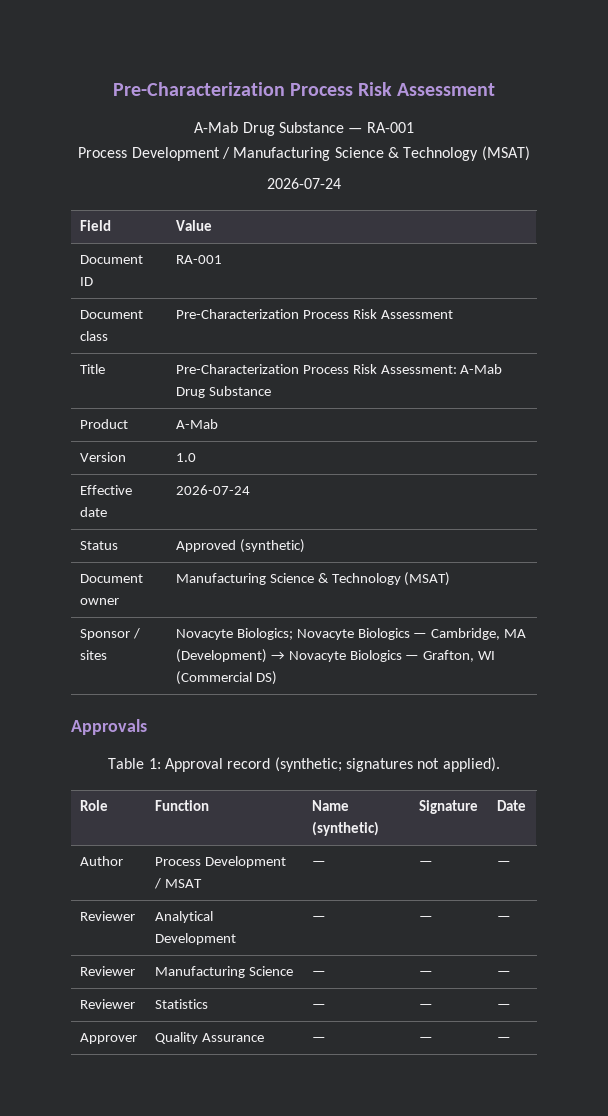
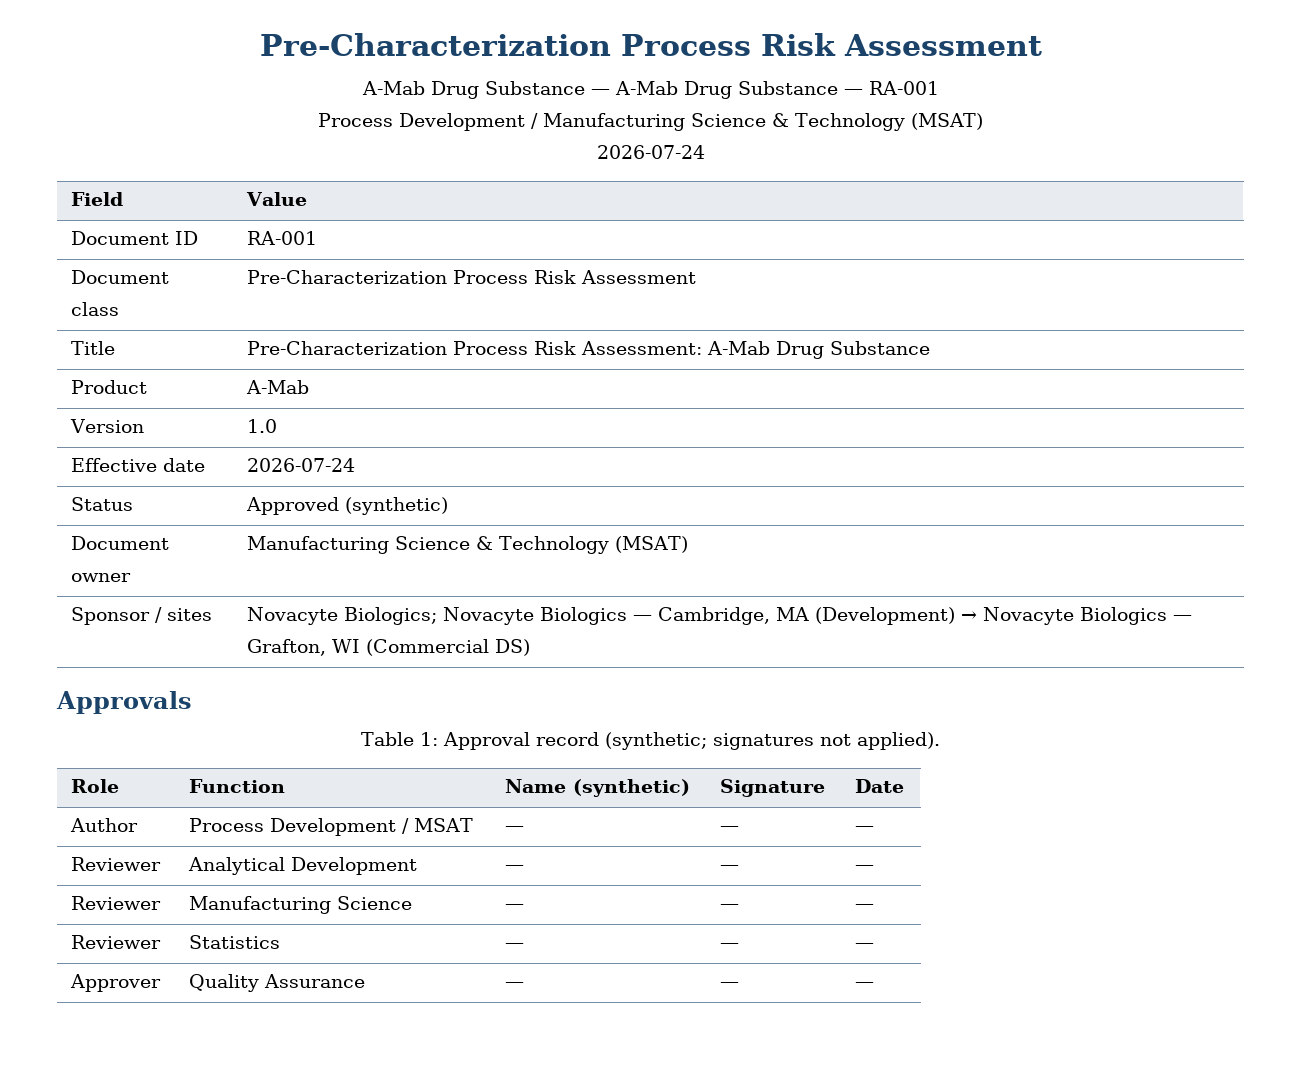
(363, 130) none -> [614,81,863,99] A-Mab Drug Substance —

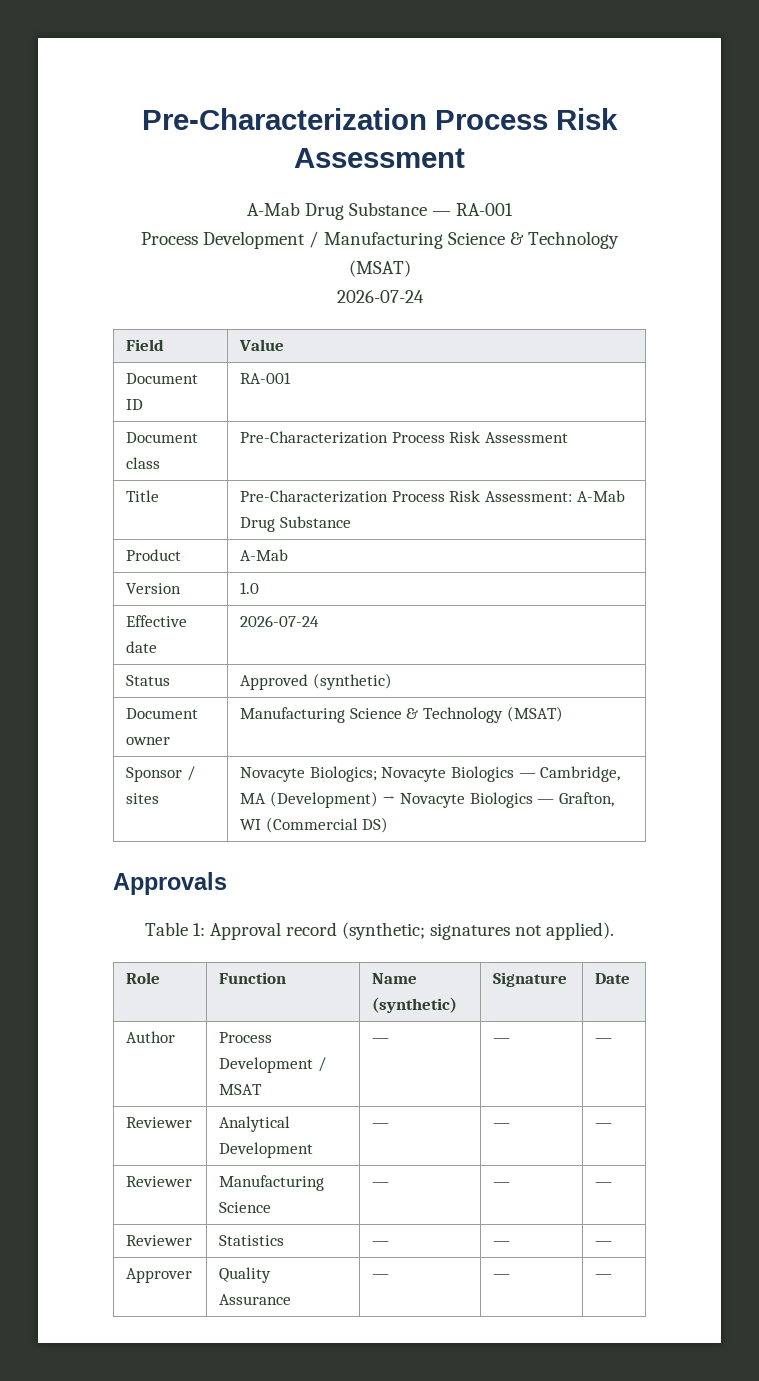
[614,81,863,99] A-Mab Drug Substance — -> (452, 213) none

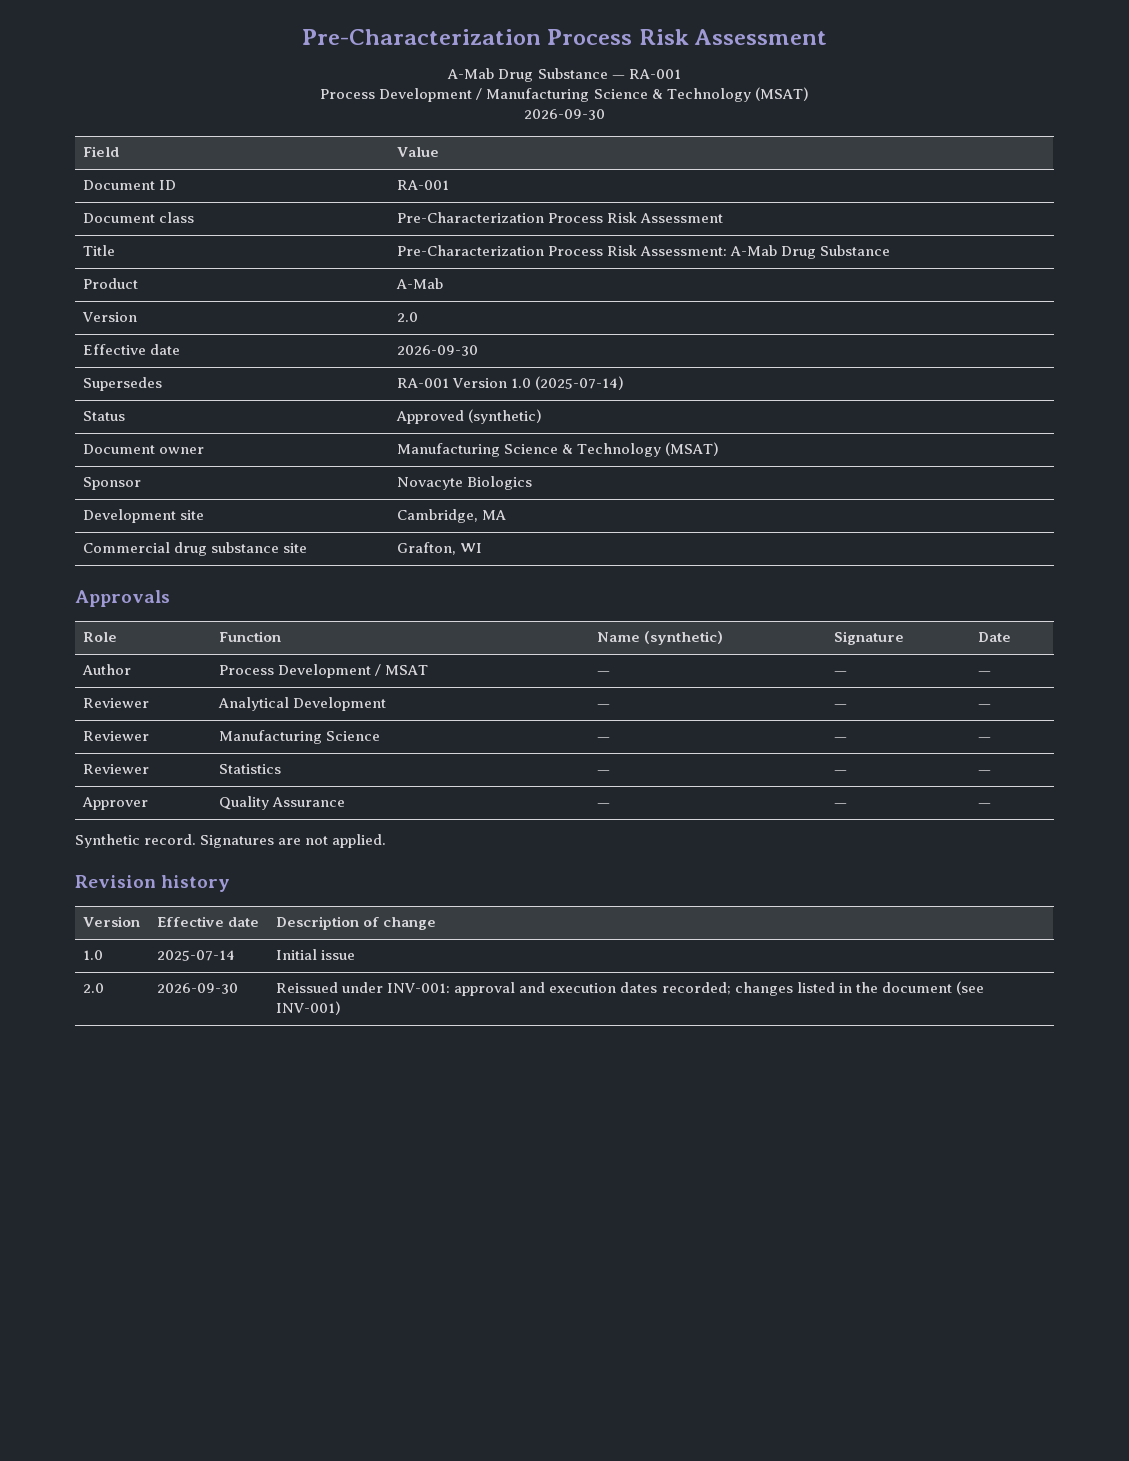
[336,290,424,303] 2026-07-24 -> [524,109,605,120] 2026-09-30
[240,582,260,594] [126,615,188,627] [126,641,158,653] [240,615,320,627] 1.0 // Effective date | 2026-07-24 -> [397,312,419,322] [83,344,181,355] [397,345,479,356] [83,377,163,391] [397,376,625,390] 2.0 // Effective date | 2026-09-30 // Supersedes | RA-001 Version 1.0 (2025-07-14)
[186,766,195,781] [126,793,160,804] [240,766,536,782] / sites | Novacyte Biologics; Novacyte Biologics — -> [397,476,533,490] [83,509,205,523] | Novacyte Biologics // Development site |
[269,791,555,808] (Development) → Novacyte Biologics — -> [83,542,308,556] // Commercial drug substance site |
[265,817,389,833] (Commercial DS) -> (483, 548) none
[144,922,615,940] // Table 1: Approval record (synthetic; signatures not applied). -> (170, 598) none
(613, 1276) none -> [75,834,387,848] [75,875,231,892] [83,916,141,927] [157,916,260,927] [276,916,437,930] [83,950,104,960] [157,950,236,961] [276,949,356,960] [83,983,105,993] [157,983,239,994] [276,981,984,996] [276,1001,342,1015] // Synthetic record. Signatures are not applied. // Revision history // Version | Effective date | Description of change // 1.0 | 2025-07-14 | Initial issue // 2.0 | 2026-09-30 | Reissued under INV-001: approval and execution dates recorded; changes listed in the document (see INV-001)

